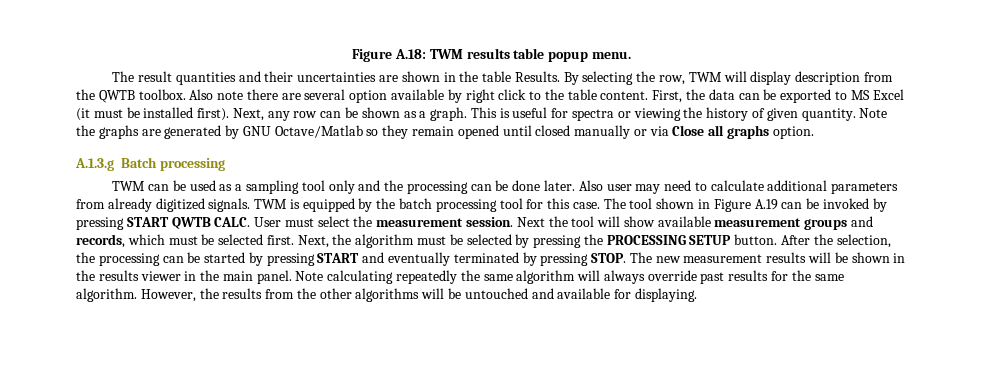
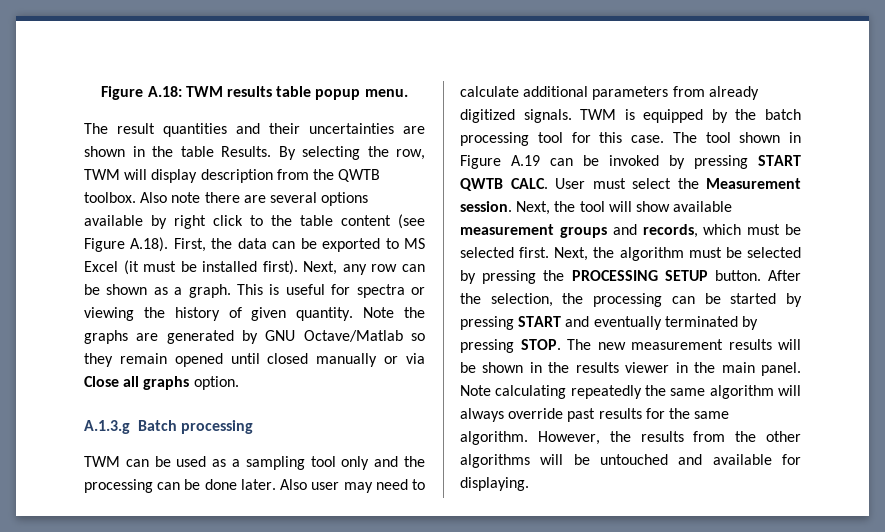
[349,90,388,103] option -> [321,192,369,206] options
[600,91,649,100] content. -> [341,214,425,229] [84,237,169,252] content (see Figure A.18).
[376,217,545,227] measurement session. Next -> [706,178,801,189] [460,201,551,215] Measurement session. Next,

